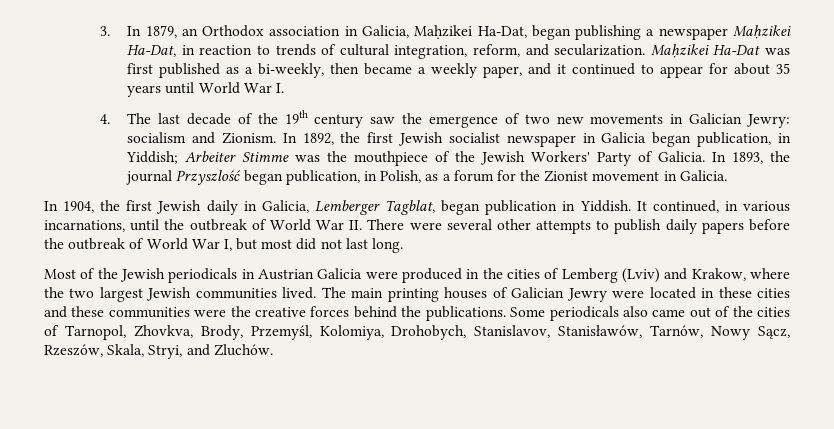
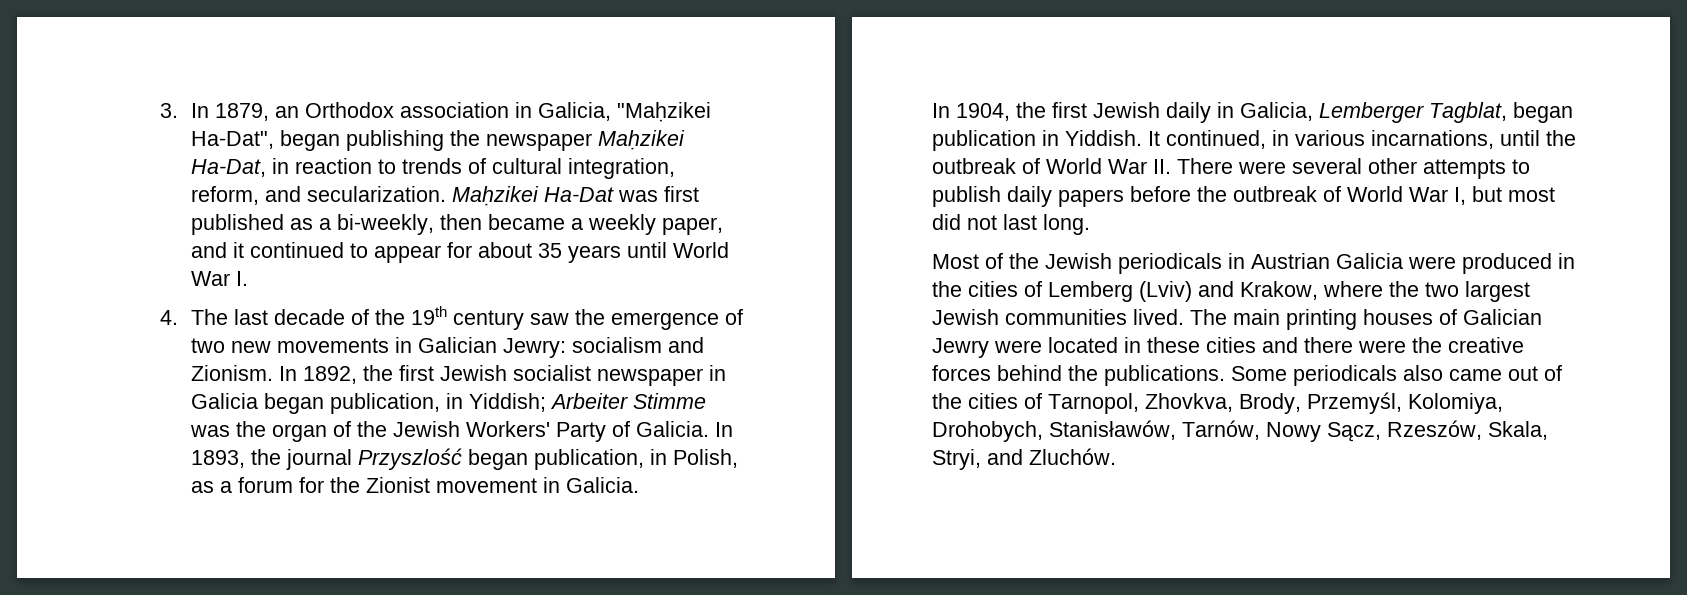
[414,25,527,39] Maḥzikei Ha-Dat, -> [616,102,711,122] [190,131,274,149] "Maḥzikei Ha-Dat",
[646,29,655,36] a -> [449,130,480,146] the
[354,151,429,166] mouthpiece -> [271,424,327,442] organ
[71,306,190,318] these communities -> [1304,337,1353,353] there
[474,325,551,338] Stanislavov, -> (1043, 431) none

